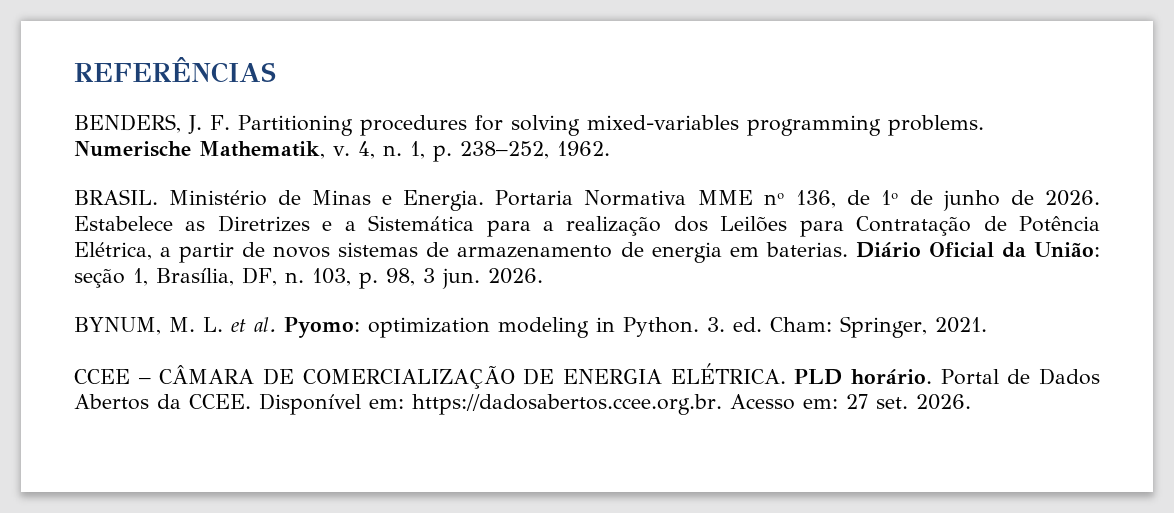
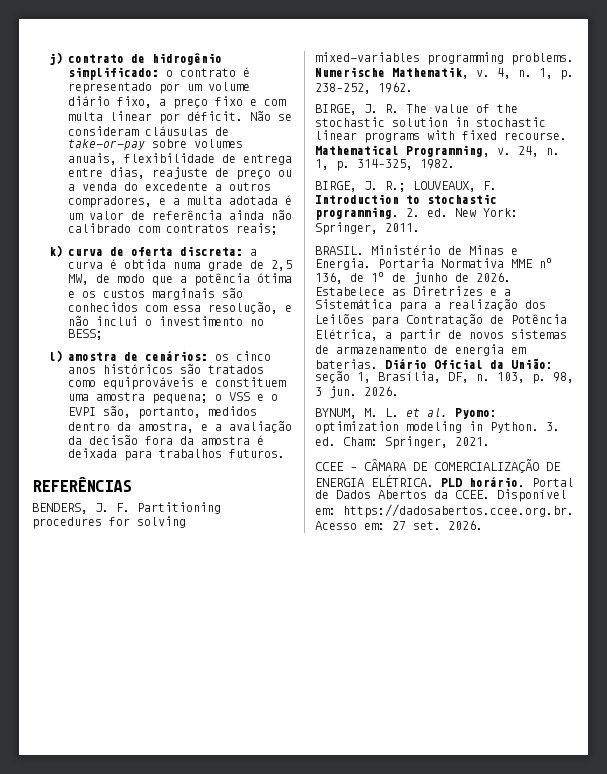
(74, 70) none -> [48,52,222,65] [67,67,250,80] [67,82,250,94] [67,96,286,109] [67,111,292,124] [67,126,229,136] [67,139,243,151] [67,153,292,165] [67,167,292,180] [67,182,271,191] [67,195,292,208] [67,210,292,220] [67,223,278,235] [48,245,257,257] [67,259,292,271] [67,273,292,286] [67,288,243,300] [67,302,292,314] [67,316,264,326] [67,329,103,340] [48,350,271,362] [67,364,264,374] [67,377,286,390] [67,392,278,404] [67,406,257,419] [67,421,292,433] [67,435,264,445] [67,448,285,461] j) contrato de hidrogênio simplificado: o contrato é representado por um volume diário fixo, a preço fixo e com multa linear por déficit. Não se consideram cláusulas de take-or-pay sobre volumes anuais, flexibilidade de entrega entre dias, reajuste de preço ou a venda do excedente a outros compradores, e a multa adotada é um valor de referência ainda não calibrado com contratos reais; // k) curva de oferta discreta: a curva é obtida numa grade de 2,5 MW, de modo que a potência ótima e os custos marginais são conhecidos com essa resolução, e não inclui o investimento no BESS; // l) amostra de cenários: os cinco anos históricos são tratados como equiprováveis e constituem uma amostra pequena; o VSS e o EVPI são, portanto, medidos dentro da amostra, e a avaliação da decisão fora da amostra é deixada para trabalhos futuros. //
(610, 148) none -> [315,104,518,115] [315,117,546,127] [315,130,567,143] [315,145,560,157] [315,159,455,171] [315,181,497,192] [315,194,497,204] [315,207,518,220] [315,222,420,235] // BIRGE, J. R. The value of the stochastic solution in stochastic linear programs with fixed recourse. Mathematical Programming, v. 24, n. 1, p. 314–325, 1982. // BIRGE, J. R.; LOUVEAUX, F. Introduction to stochastic programming. 2. ed. New York: Springer, 2011.

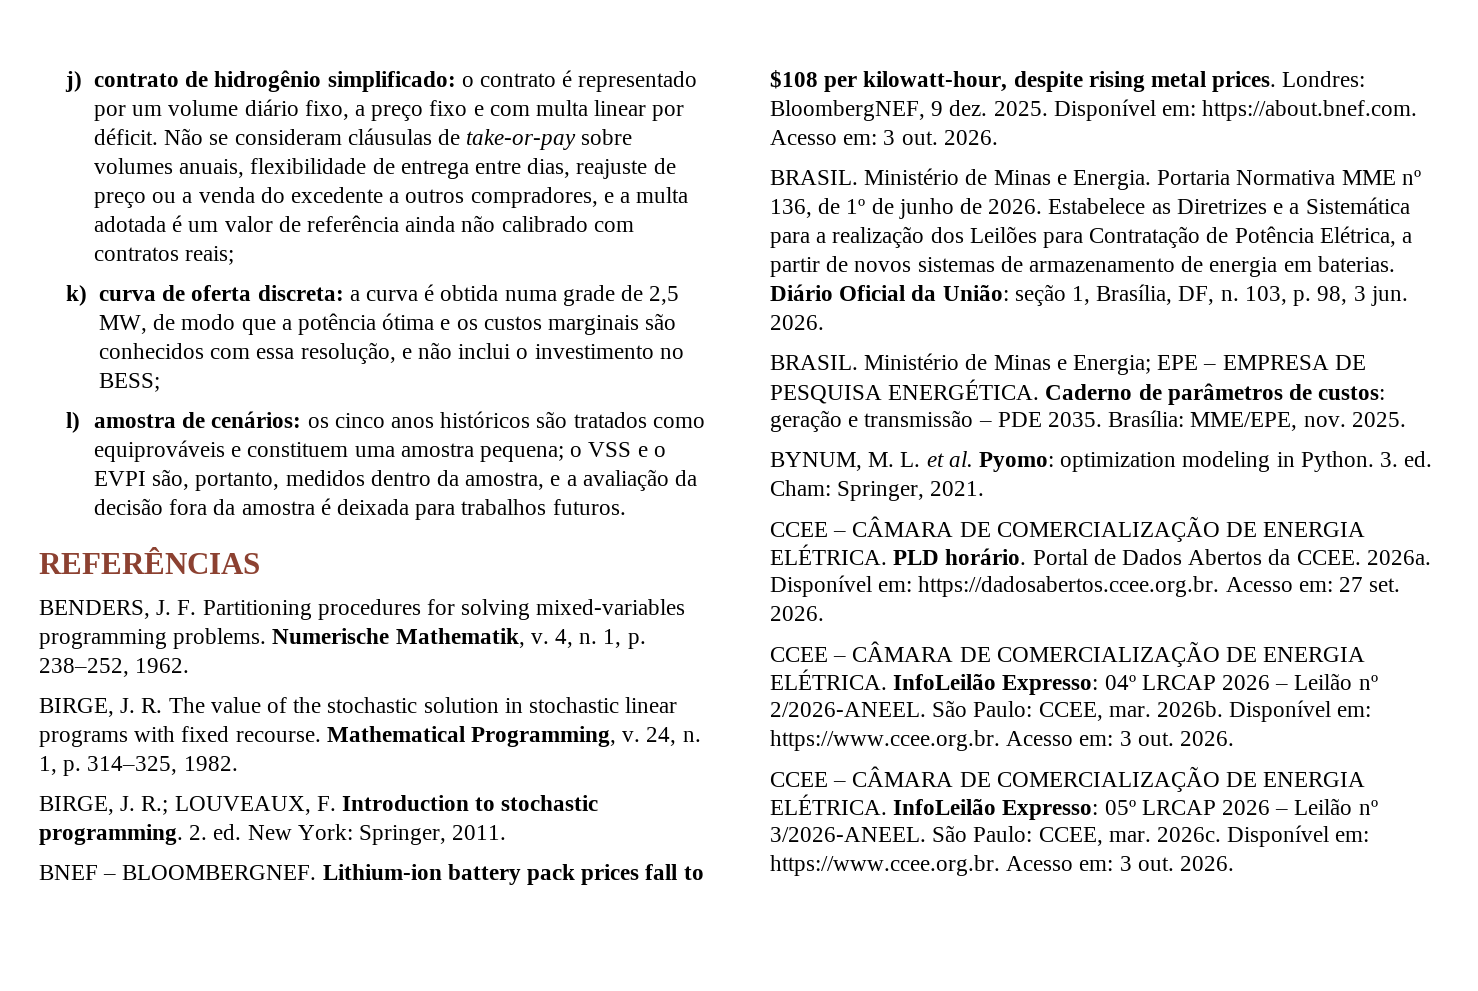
(420, 227) none -> [39,864,704,885] [770,70,1366,92] [770,99,1418,121] [770,130,998,145] // BNEF – BLOOMBERGNEF. Lithium-ion battery pack prices fall to $108 per kilowatt-hour, despite rising metal prices. Londres: BloombergNEF, 9 dez. 2025. Disponível em: https://about.bnef.com. Acesso em: 3 out. 2026.
(399, 391) none -> [770,353,1366,375] [770,379,1386,405] [770,410,1406,432] // BRASIL. Ministério de Minas e Energia; EPE – EMPRESA DE PESQUISA ENERGÉTICA. Caderno de parâmetros de custos: geração e transmissão – PDE 2035. Brasília: MME/EPE, nov. 2025.
(490, 494) none -> [1366,550,1431,565] 2026a.
(483, 525) none -> [770,641,1366,667] [770,669,1378,695] [770,700,1372,722] [770,730,1235,751] [770,766,1366,792] [770,794,1378,820] [770,825,1370,847] [770,855,1235,876] // CCEE – CÂMARA DE COMERCIALIZAÇÃO DE ENERGIA ELÉTRICA. InfoLeilão Expresso: 04º LRCAP 2026 – Leilão nº 2/2026-ANEEL. São Paulo: CCEE, mar. 2026b. Disponível em: https://www.ccee.org.br. Acesso em: 3 out. 2026. // CCEE – CÂMARA DE COMERCIALIZAÇÃO DE ENERGIA ELÉTRICA. InfoLeilão Expresso: 05º LRCAP 2026 – Leilão nº 3/2026-ANEEL. São Paulo: CCEE, mar. 2026c. Disponível em: https://www.ccee.org.br. Acesso em: 3 out. 2026.

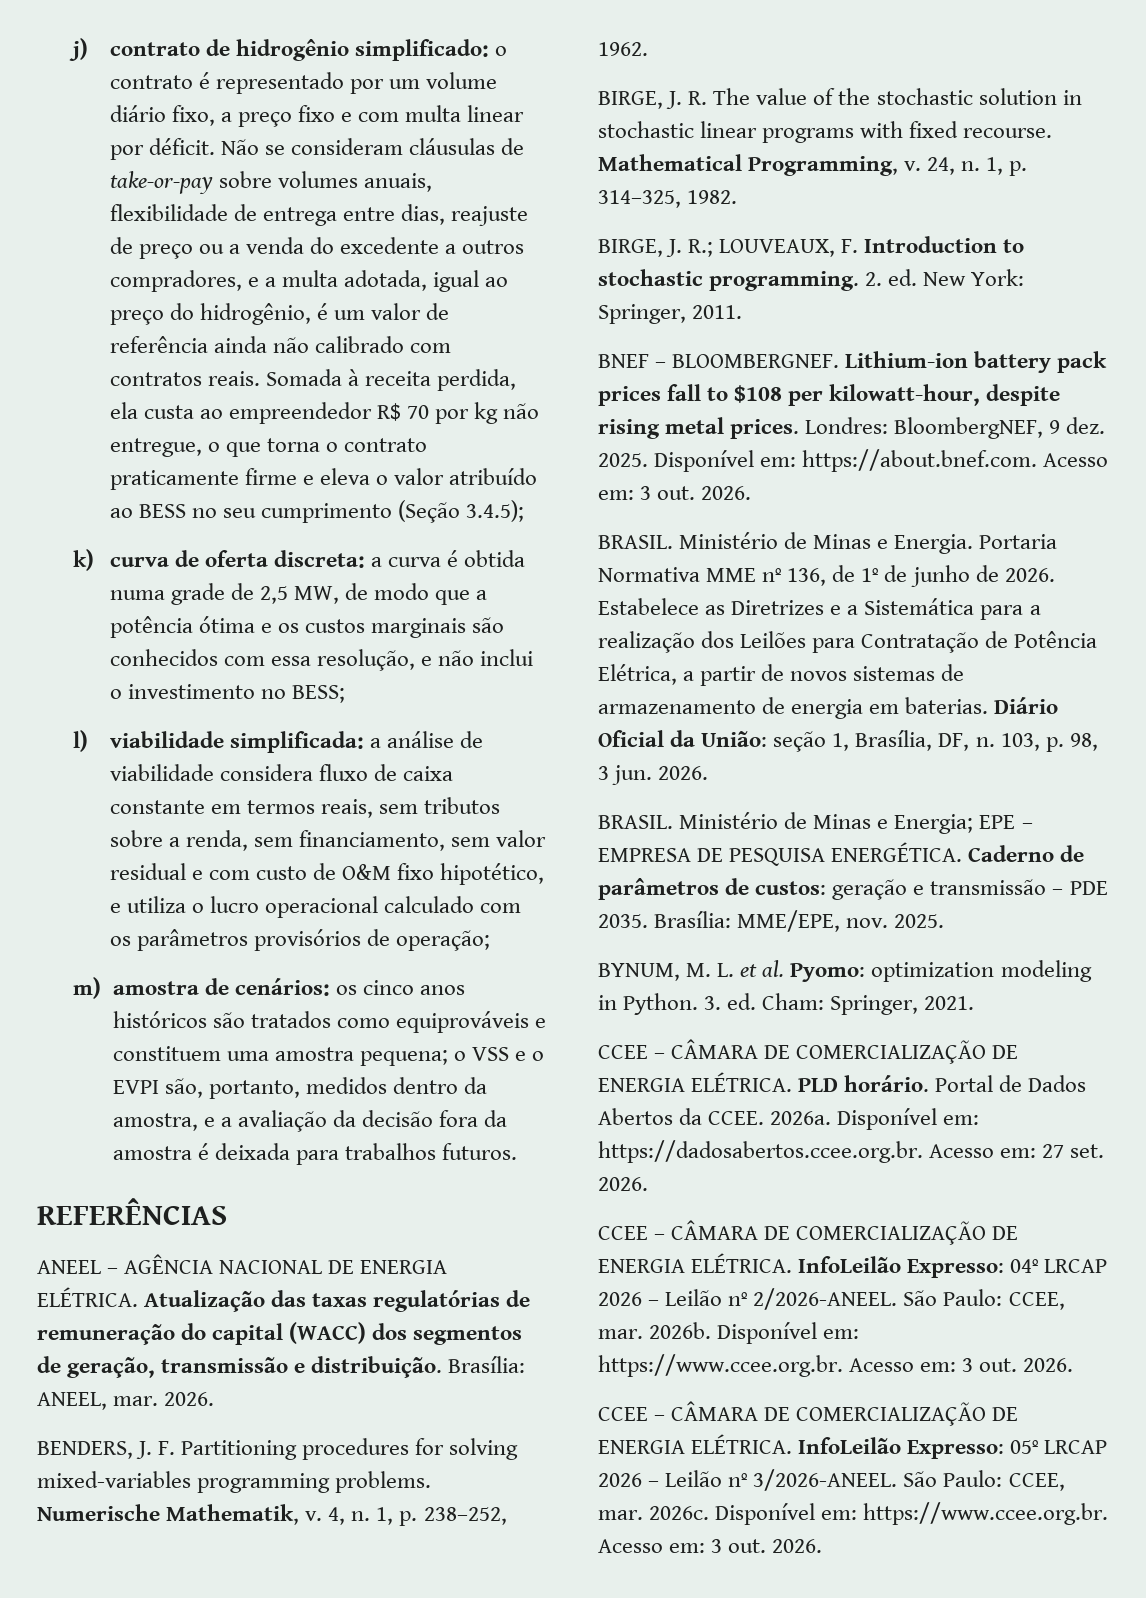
[93,216,166,232] adotada -> [343,270,509,292] [109,303,311,325] adotada, igual ao preço do hidrogênio,
[185,246,235,265] reais; -> [207,369,516,391] [109,402,540,424] [109,438,427,457] [109,468,538,490] [109,500,525,523] reais. Somada à receita perdida, ela custa ao empreendedor R$ 70 por kg não entregue, o que torna o contrato praticamente firme e eleva o valor atribuído ao BESS no seu cumprimento (Seção 3.4.5);
(81, 422) none -> [109,731,483,753] [109,764,453,781] [109,797,500,818] [109,830,547,851] [109,863,545,885] [109,896,522,918] [109,929,490,951] [73,977,102,999] viabilidade simplificada: a análise de viabilidade considera fluxo de caixa constante em termos reais, sem tributos sobre a renda, sem financiamento, sem valor residual e com custo de O&M fixo hipotético, e utiliza o lucro operacional calculado com os parâmetros provisórios de operação; // m)
(260, 560) none -> [37,1254,448,1274] [37,1287,531,1312] [37,1322,523,1345] [37,1356,526,1378] [37,1392,215,1410] // ANEEL – AGÊNCIA NACIONAL DE ENERGIA ELÉTRICA. Atualização das taxas regulatórias de remuneração do capital (WACC) dos segmentos de geração, transmissão e distribuição. Brasília: ANEEL, mar. 2026.

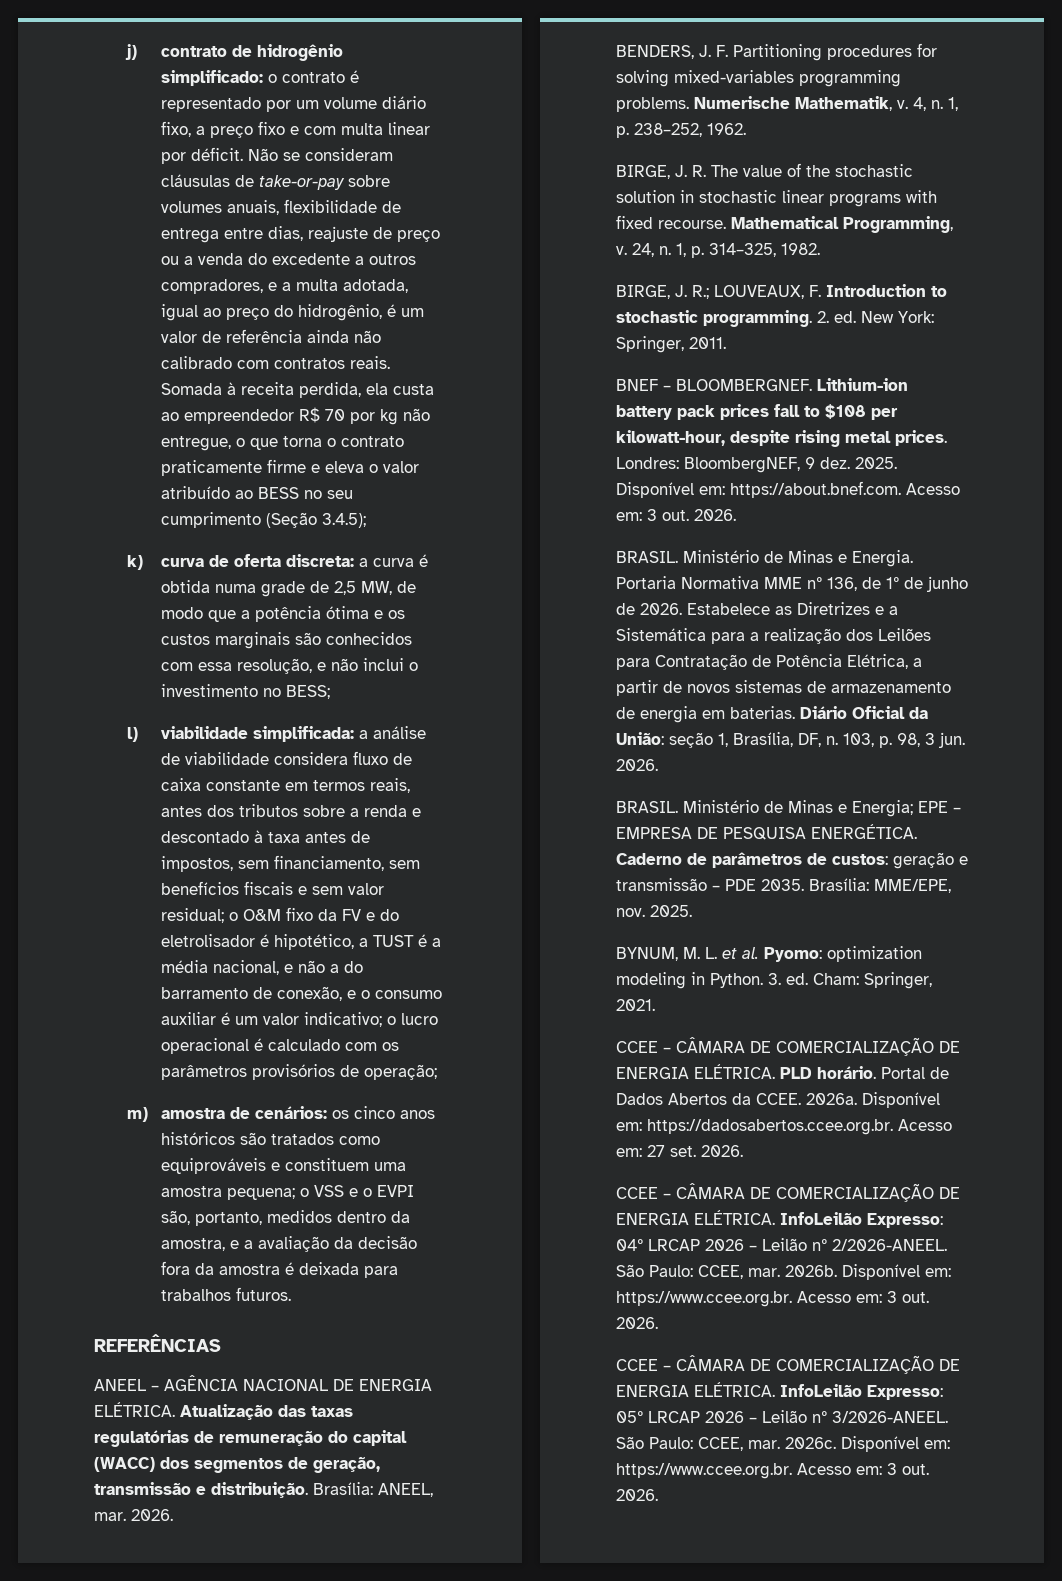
[378,804,418,814] sem -> [160,805,234,817] antes dos
[185,830,547,851] [109,863,545,885] [109,896,186,913] renda, sem financiamento, sem valor residual e com custo de O&M fixo hipotético, e utiliza -> [363,805,421,817] [160,830,370,843] [160,855,420,872] [160,881,384,895] [160,907,399,923] [160,934,441,950] [160,960,363,975] [160,986,442,1001] [160,1012,382,1027] renda e descontado à taxa antes de impostos, sem financiamento, sem benefícios fiscais e sem valor residual; o O&M fixo da FV e do eletrolisador é hipotético, a TUST é a média nacional, e não a do barramento de conexão, e o consumo auxiliar é um valor indicativo;
(378, 907) none -> [253,1038,263,1051] é

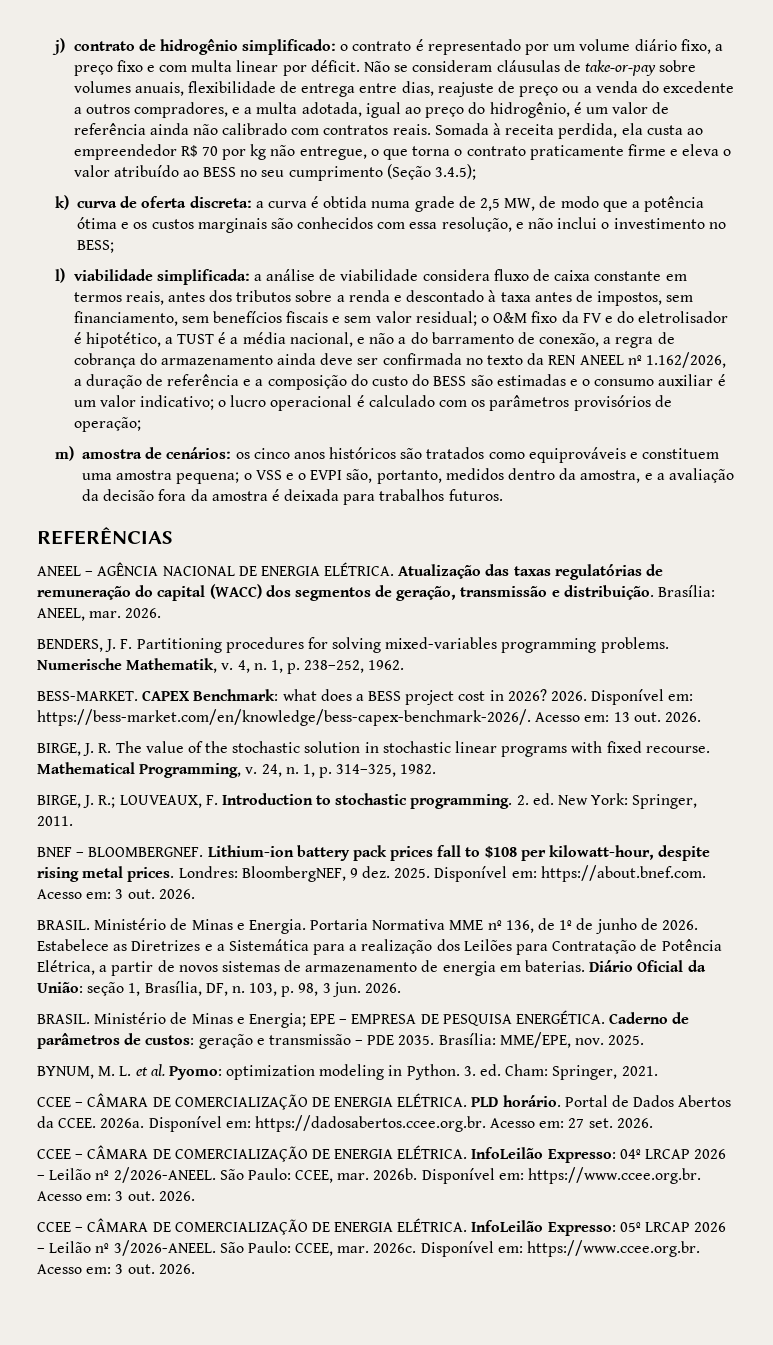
(342, 993) none -> [603,332,675,348] [73,352,726,368] [73,374,566,390] a regra de cobrança do armazenamento ainda deve ser confirmada no texto da REN ANEEL nº 1.162/2026, a duração de referência e a composição do custo do BESS são estimadas
(746, 129) none -> [37,689,694,705] [37,709,701,726] // BESS-MARKET. CAPEX Benchmark: what does a BESS project cost in 2026? 2026. Disponível em: https://bess-market.com/en/knowledge/bess-capex-benchmark-2026/. Acesso em: 13 out. 2026.

